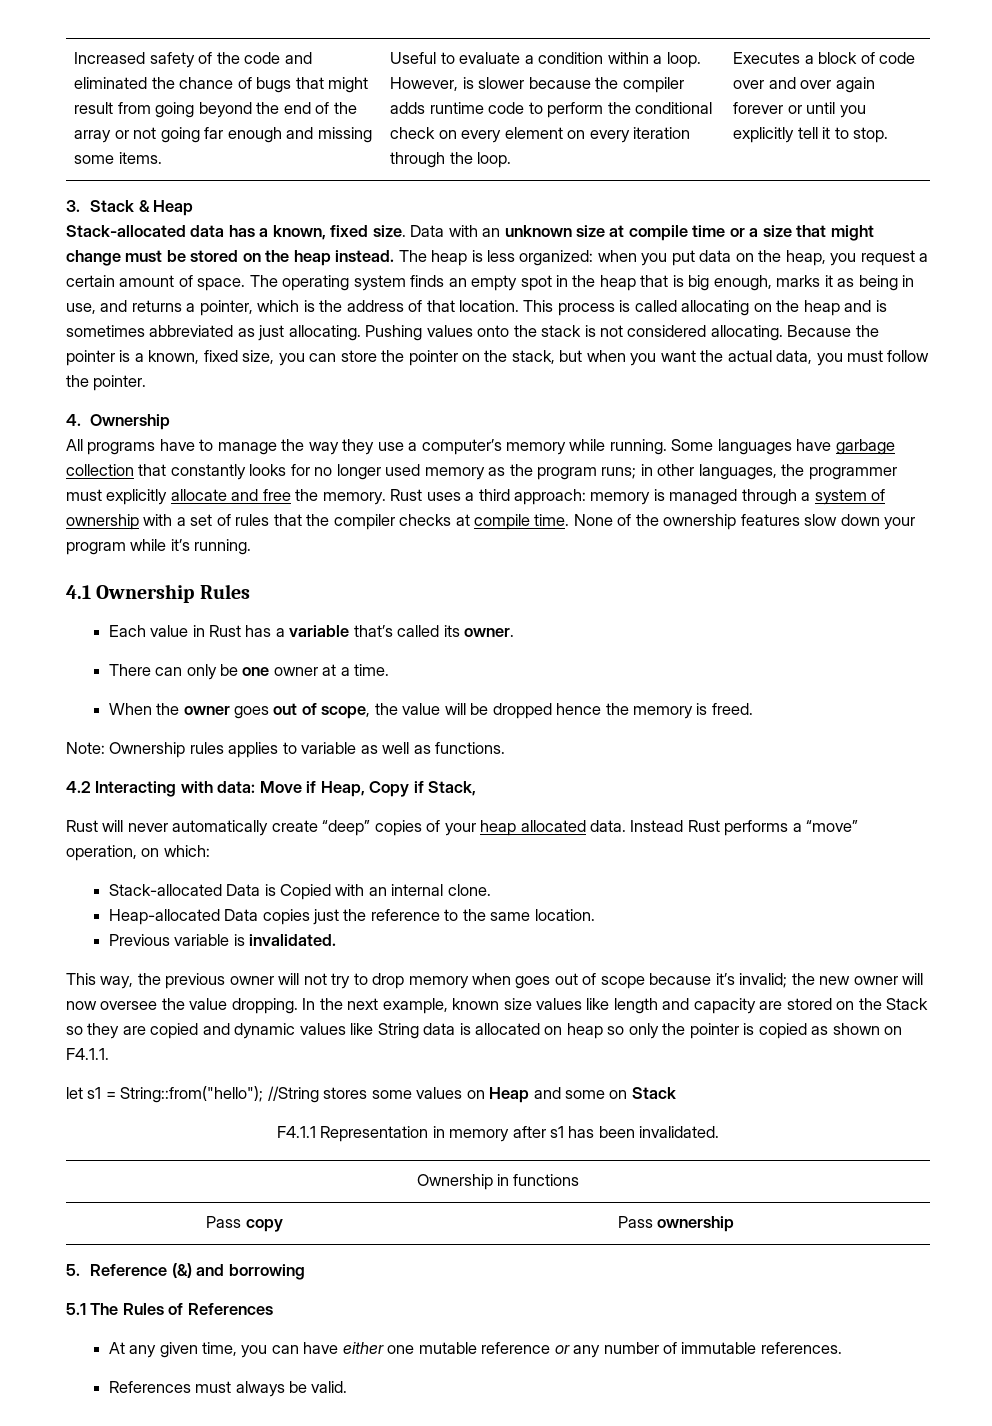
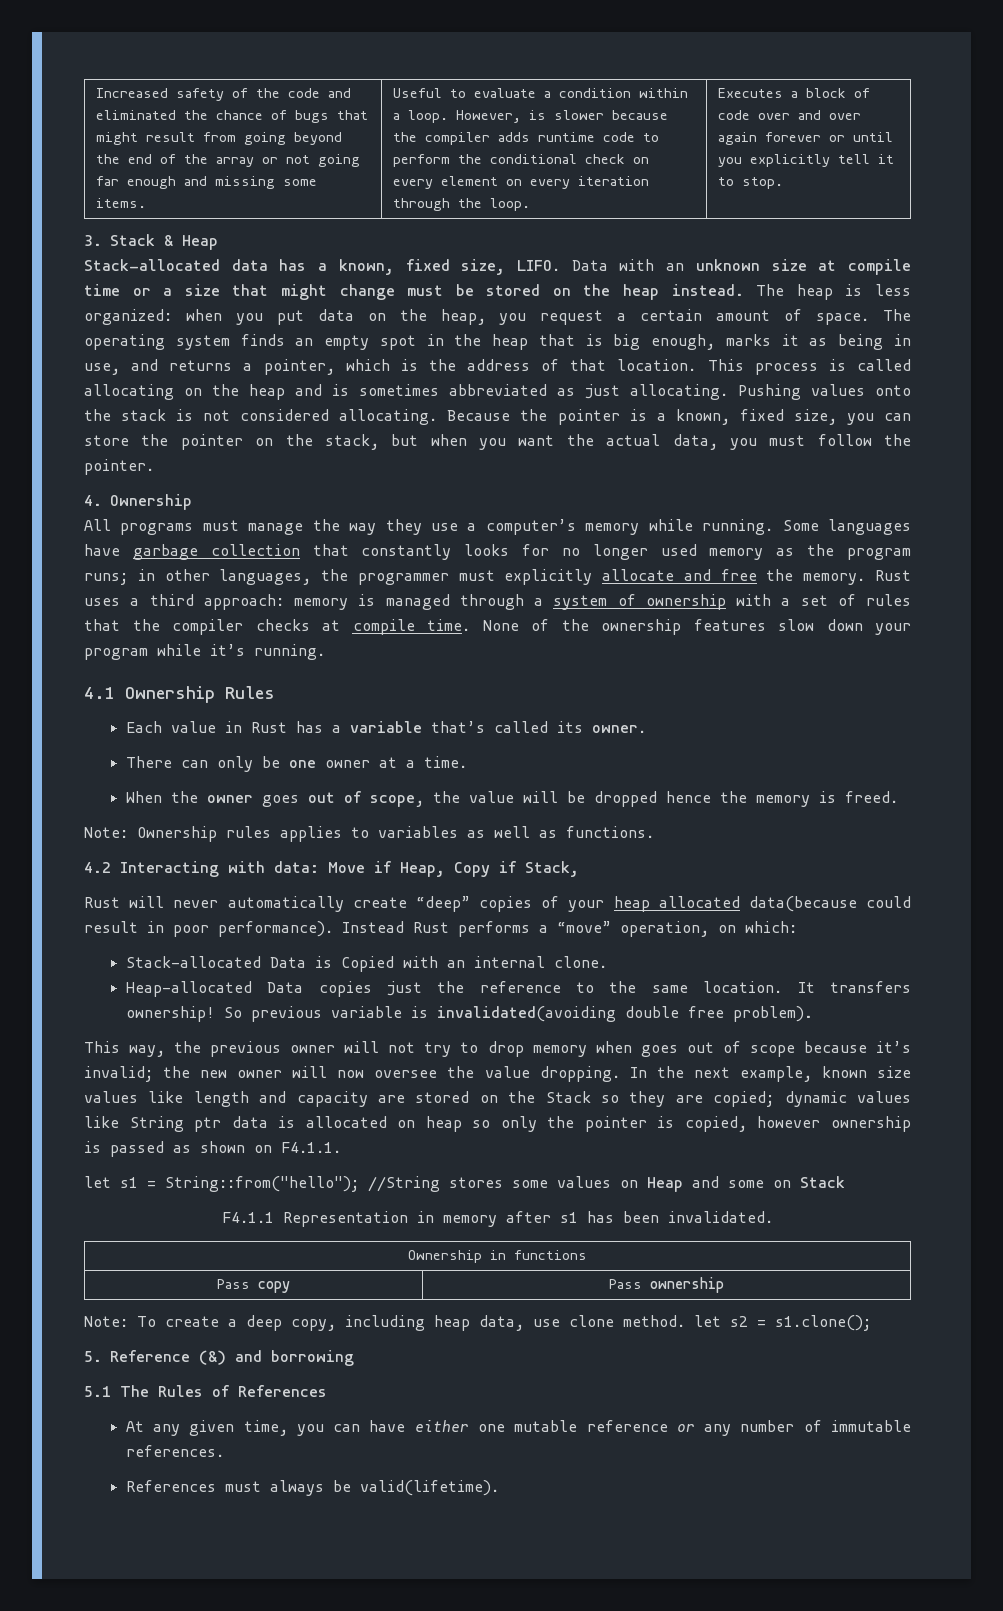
[372,225,406,237] size. -> [461,259,560,275] size, LIFO.
[159,439,214,451] have to -> [202,520,239,531] must
[301,742,357,754] variable -> [378,826,458,838] variables
[590,820,627,832] data. -> [748,896,911,912] [84,921,333,937] data(because could result in poor performance).
[108,934,336,946] // Previous variable is invalidated. -> [797,981,912,993] [125,1006,813,1022] It transfers ownership! So previous variable is invalidated(avoiding double free problem).
[150,1023,230,1039] copied and -> [713,1091,775,1107] copied;
(419, 1031) none -> [194,1117,222,1132] ptr
[758,1023,807,1039] copied -> [684,1116,911,1132] [84,1141,164,1157] copied, however ownership is passed
(735, 1224) none -> [84,1315,871,1331] // Note: To create a deep copy, including heap data, use clone method. let s2 = s1.clone();
[311,1381,348,1393] valid. -> [359,1480,499,1496] valid(lifetime).

